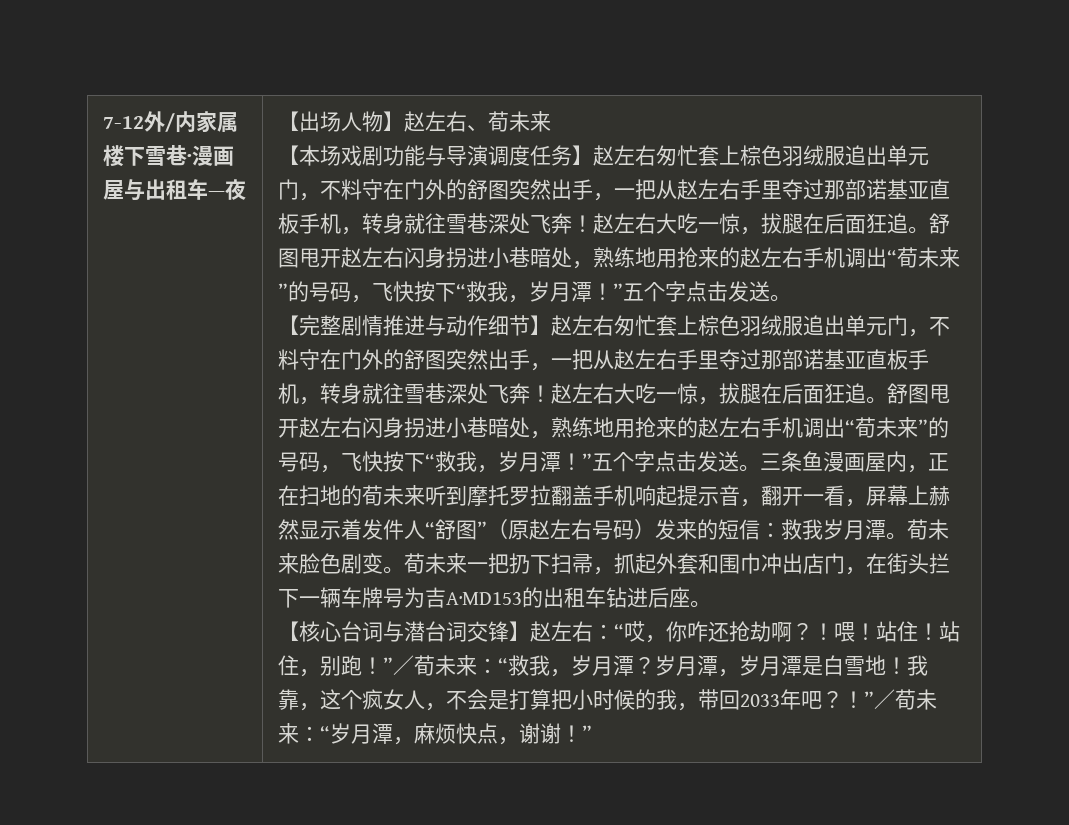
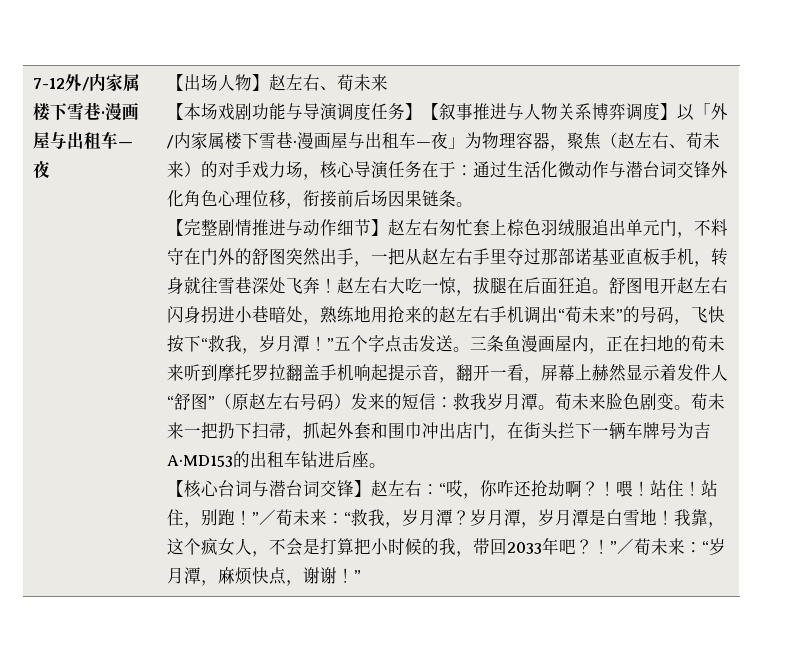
[592,145,929,167] [277,179,950,201] [277,213,950,235] [277,247,960,269] [277,281,770,303] 赵左右匆忙套上棕色羽绒服追出单元门，不料守在门外的舒图突然出手，一把从赵左右手里夺过那部诺基亚直板手机，转身就往雪巷深处飞奔！赵左右大吃一惊，拔腿在后面狂追。舒图甩开赵左右闪身拐进小巷暗处，熟练地用抢来的赵左右手机调出“荀未来”的号码，飞快按下“救我，岁月潭！”五个字点击发送 -> [421,103,728,121] [166,132,720,151] [166,161,728,180] [166,190,456,209] 【叙事推进与人物关系博弈调度】以「外/内家属楼下雪巷·漫画屋与出租车—夜」为物理容器，聚焦（赵左右、荀未来）的对手戏力场，核心导演任务在于：通过生活化微动作与潜台词交锋外化角色心理位移，衔接前后场因果链条

